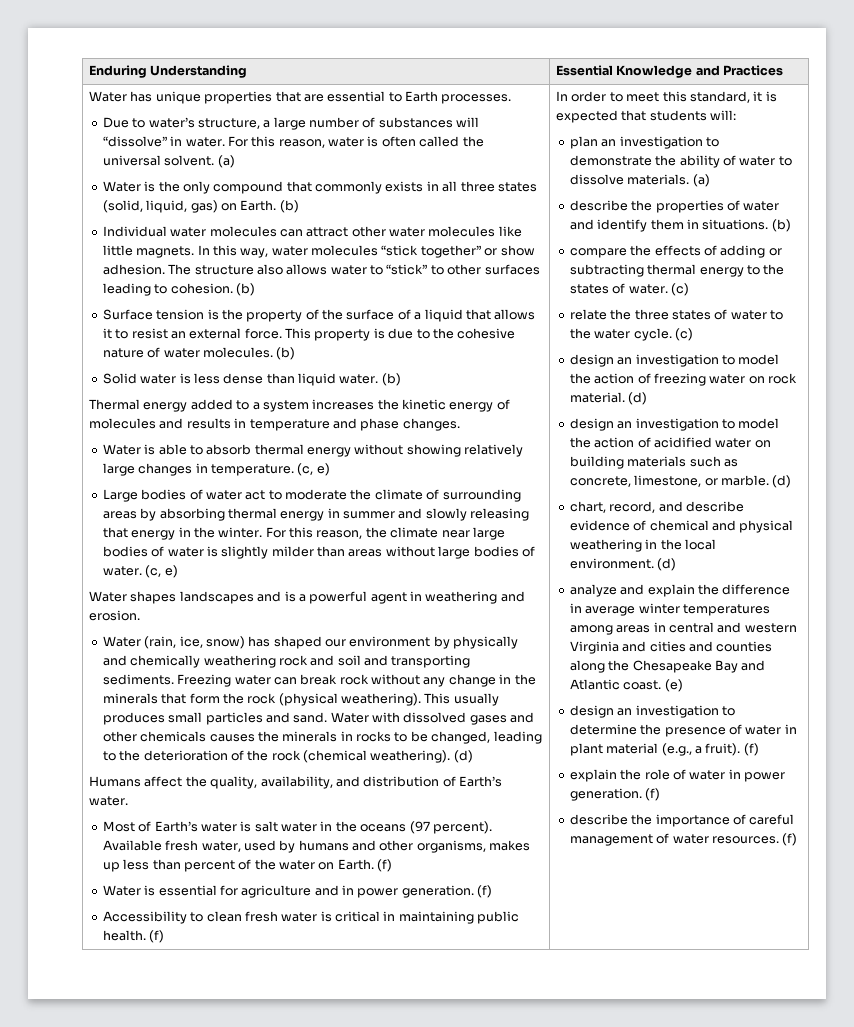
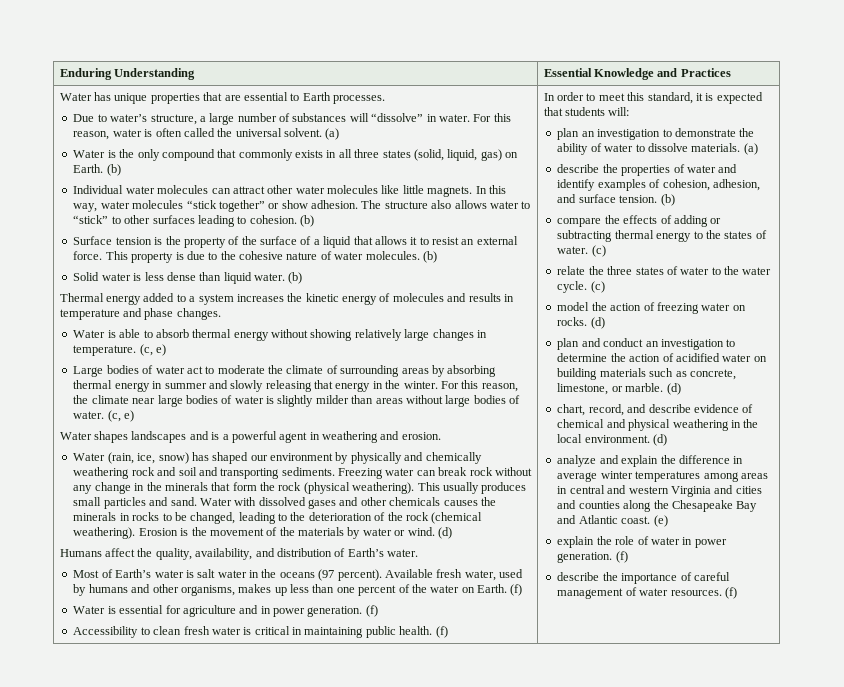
(451, 756) none -> [138,527,435,539] Erosion is the movement of the materials by water or wind.
(181, 864) none -> [336,587,355,593] one
[650,219,769,230] them in situations. -> [597,179,760,191] [557,194,658,203] examples of cohesion, adhesion, and surface tension.
[569,354,735,367] design an investigation to -> (605, 287) none
[768,373,798,384] [569,392,648,405] [569,418,780,431] rock material. (d) // design an investigation to model -> [557,317,605,329] [557,338,736,350] [557,353,608,362] rocks. (d) // plan and conduct an investigation to determine
[569,705,735,718] [569,724,797,737] [569,743,759,756] // design an investigation to determine the presence of water in plant material (e.g., a fruit). (f) -> (668, 521) none

